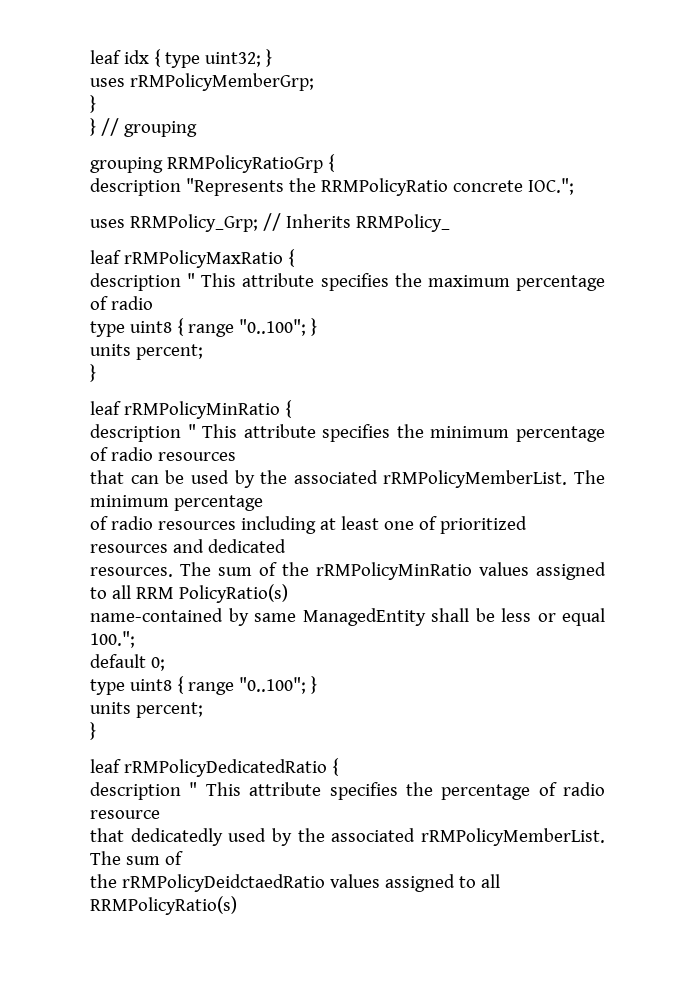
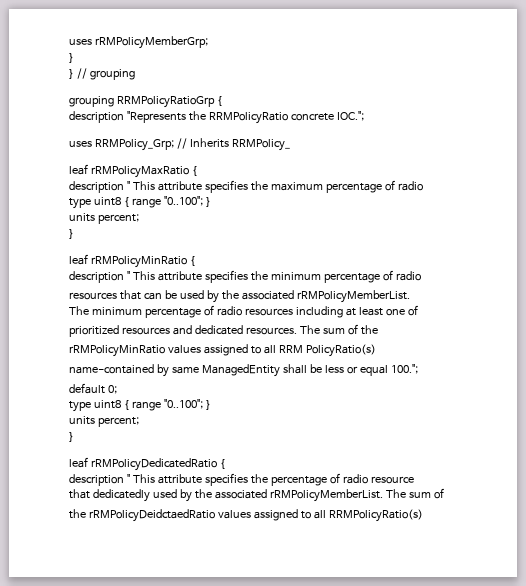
[90,49,272,68] leaf idx { type uint32; } // -> (69, 42) none
[157,452,236,461] resources // -> [69,292,117,300] // resources
(568, 479) none -> (410, 296) //
(263, 503) // -> (201, 313) none
(437, 523) none -> (418, 310) //
(286, 546) // -> (243, 330) none
(309, 569) none -> (378, 330) //

